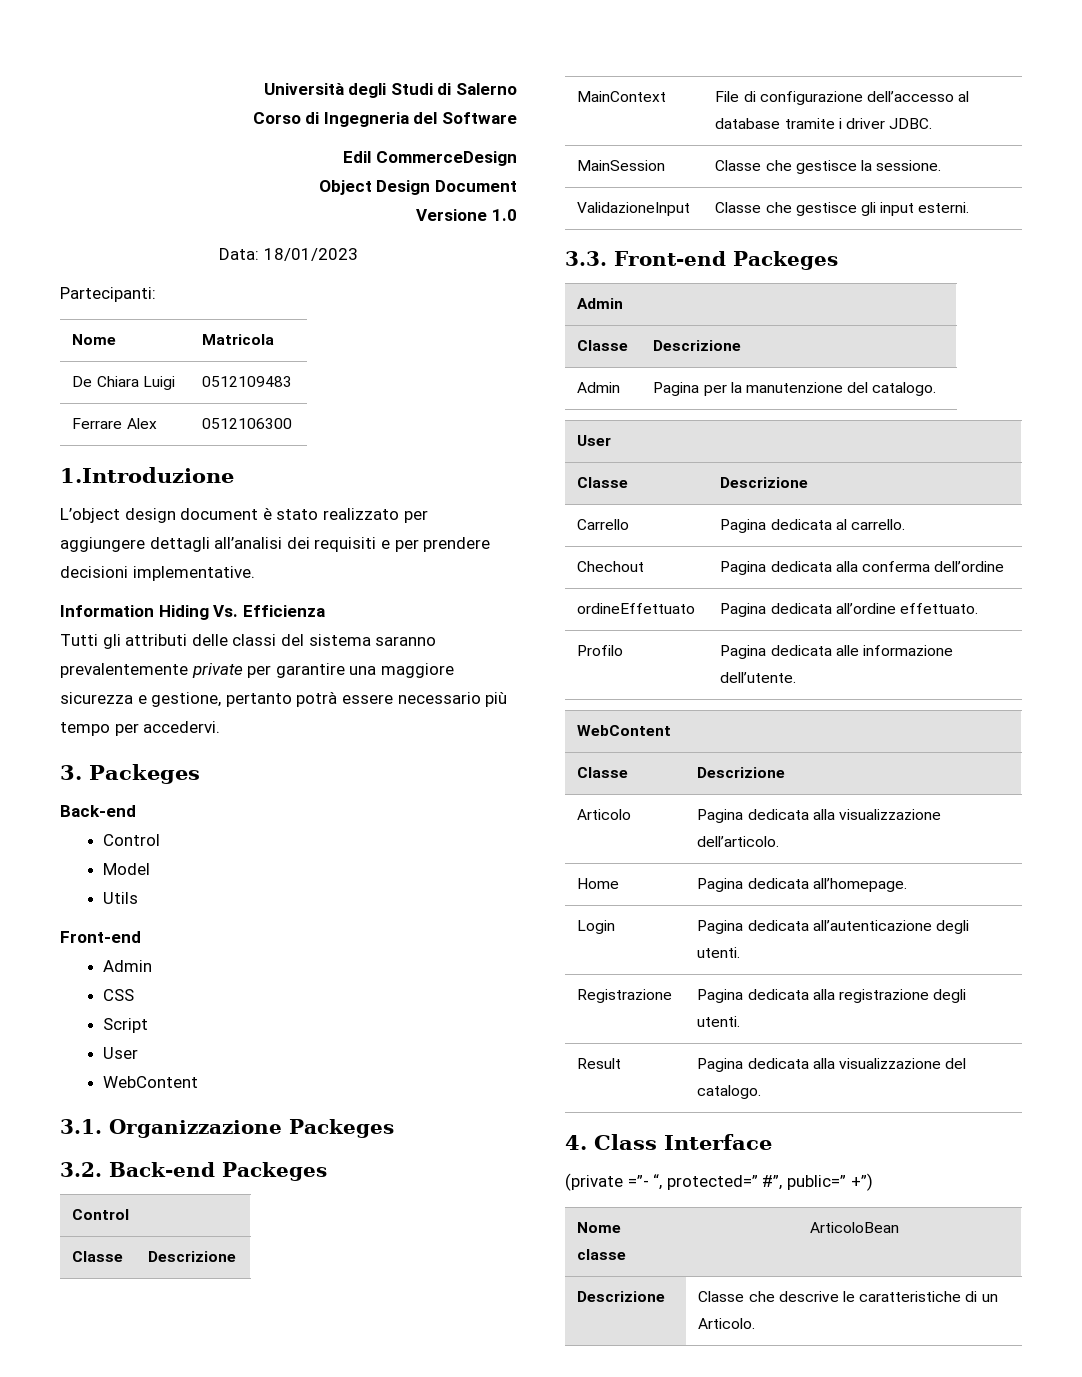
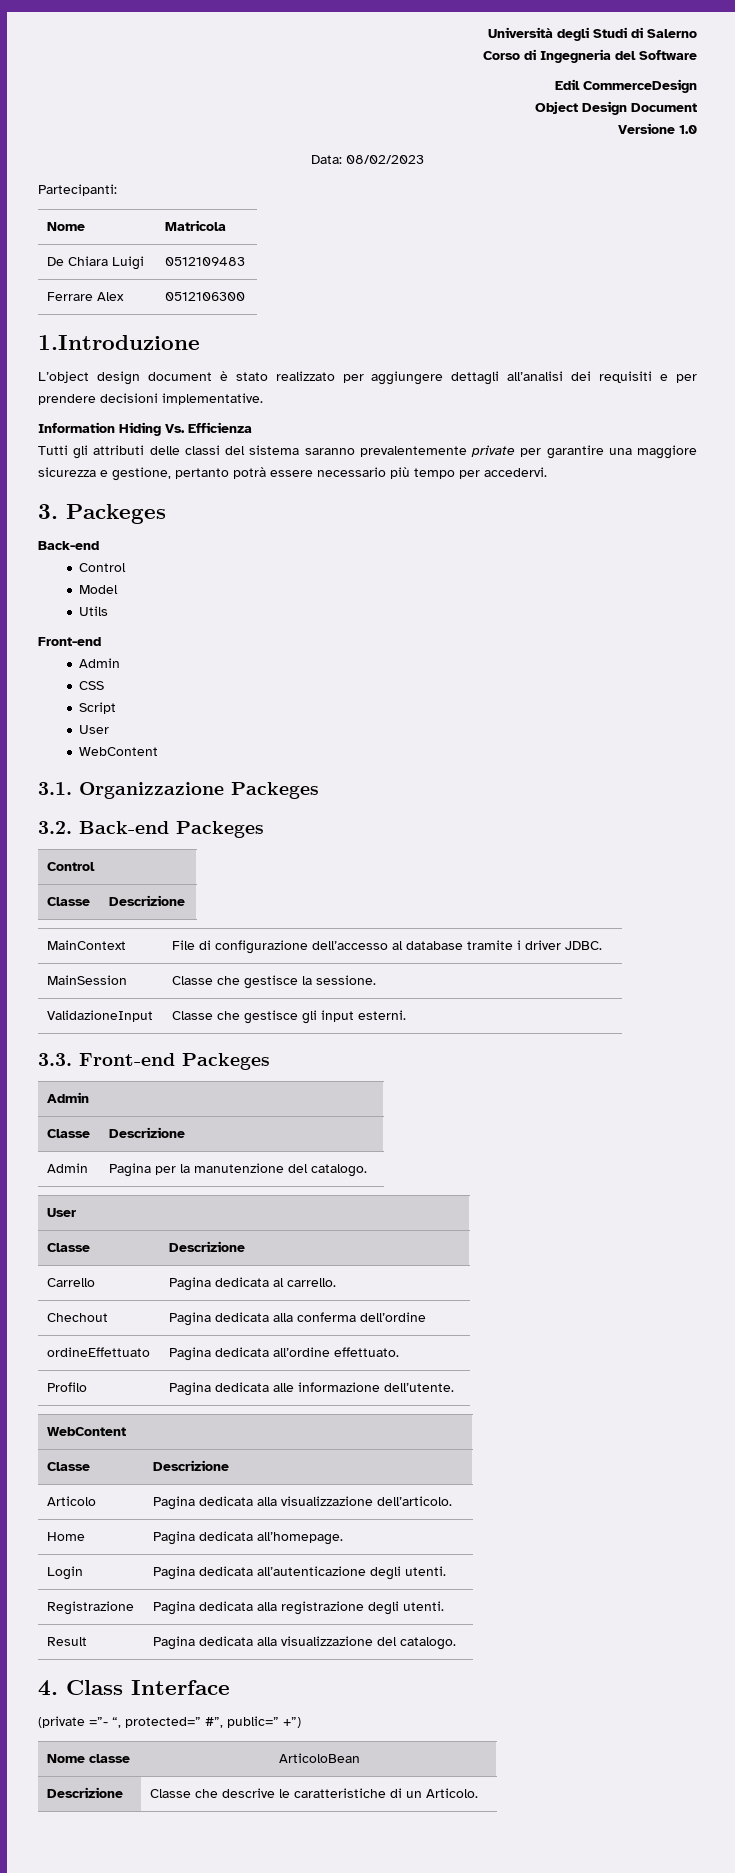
[263,248,358,261] 18/01/2023 -> [346,155,424,164] 08/02/2023

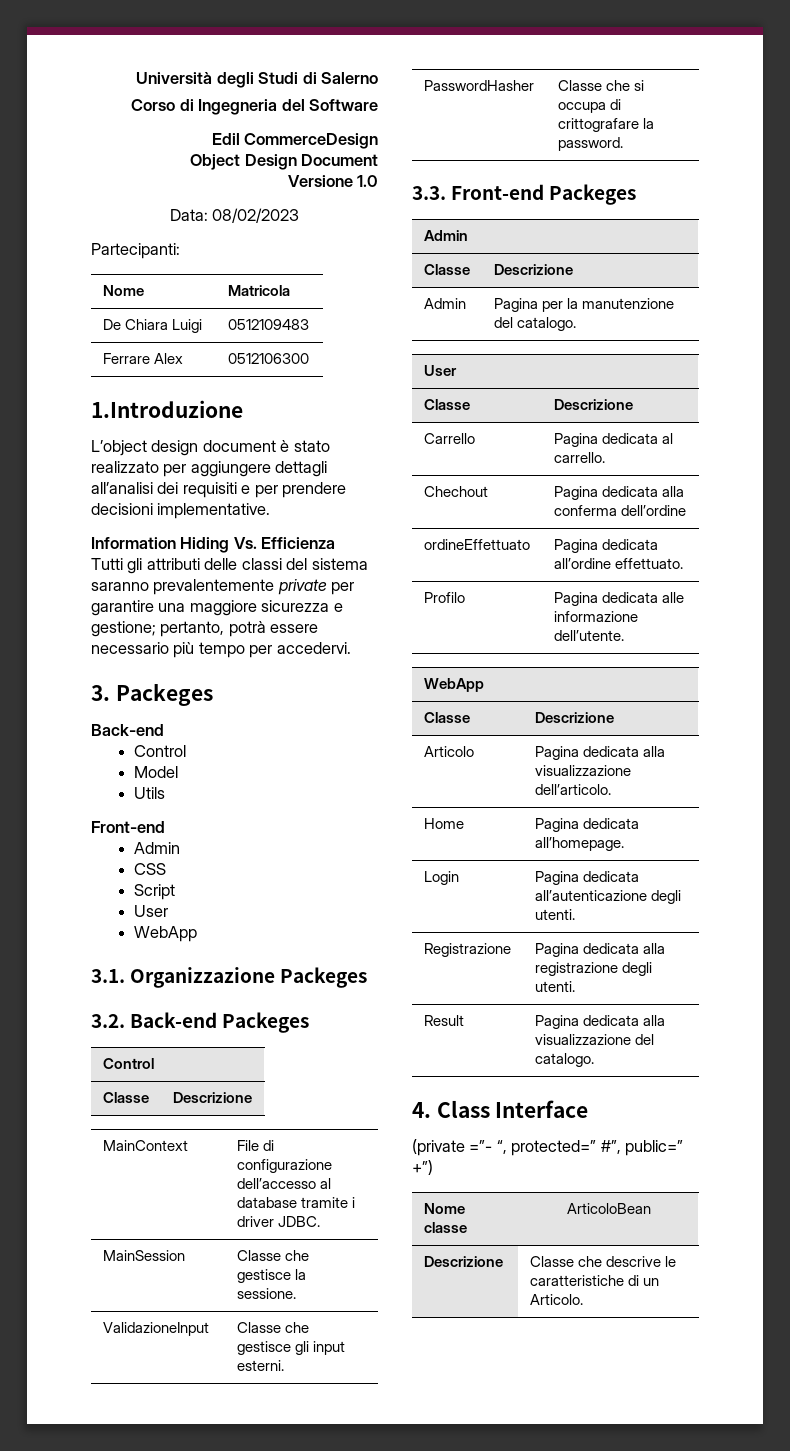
[112,467,229,481] gestione, pertanto -> [91,621,225,637] gestione; pertanto,
[79,747,159,756] WebContent -> [134,926,198,942] WebApp
(407, 1015) none -> [423,80,534,91] [557,80,644,91] [557,99,621,113] [557,118,654,132] [557,137,623,151] // PasswordHasher | Classe che si occupa di crittografare la password.
[47,1427,127,1436] WebContent -> [423,678,484,692] WebApp

